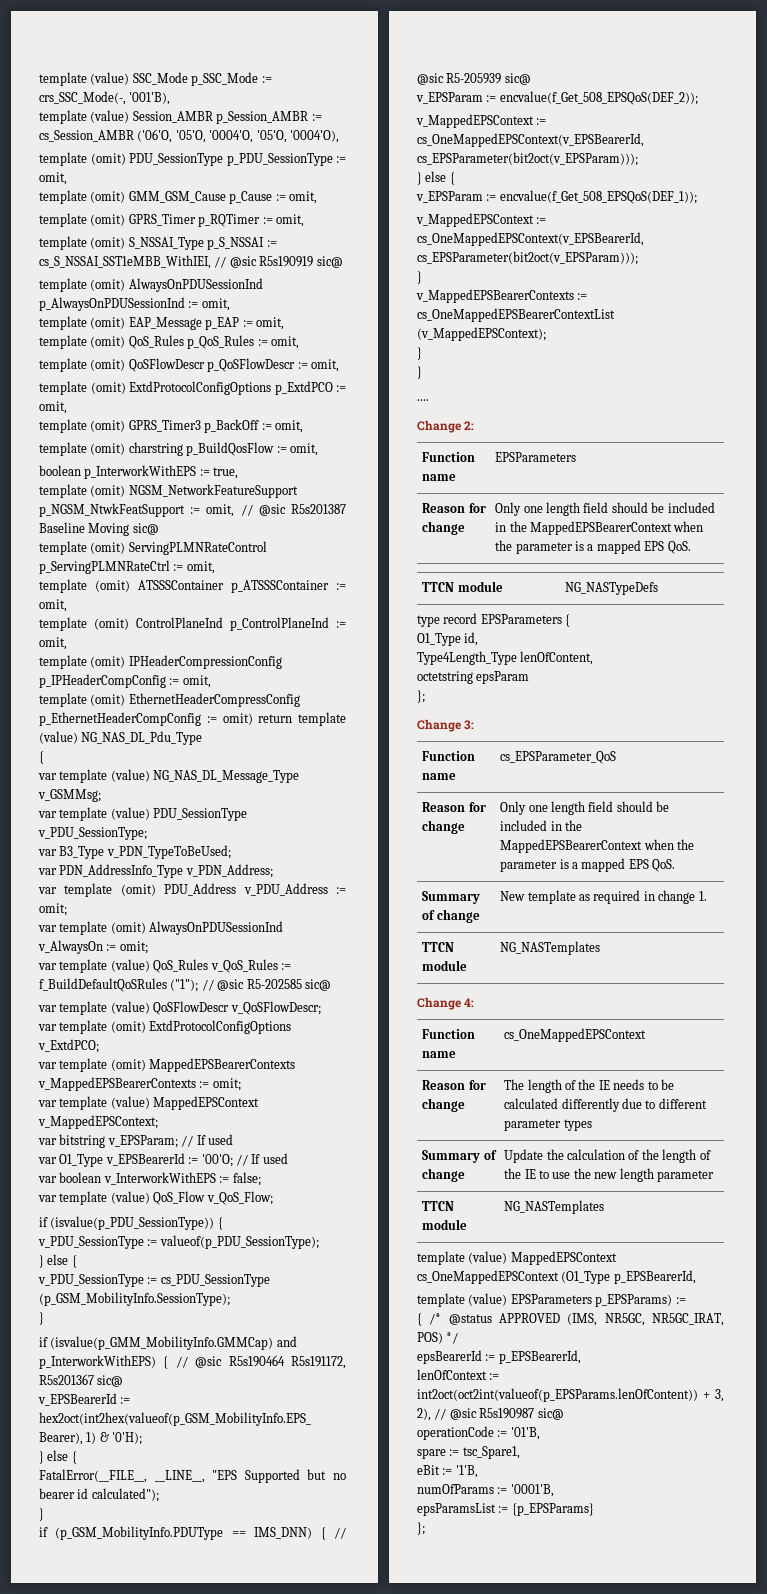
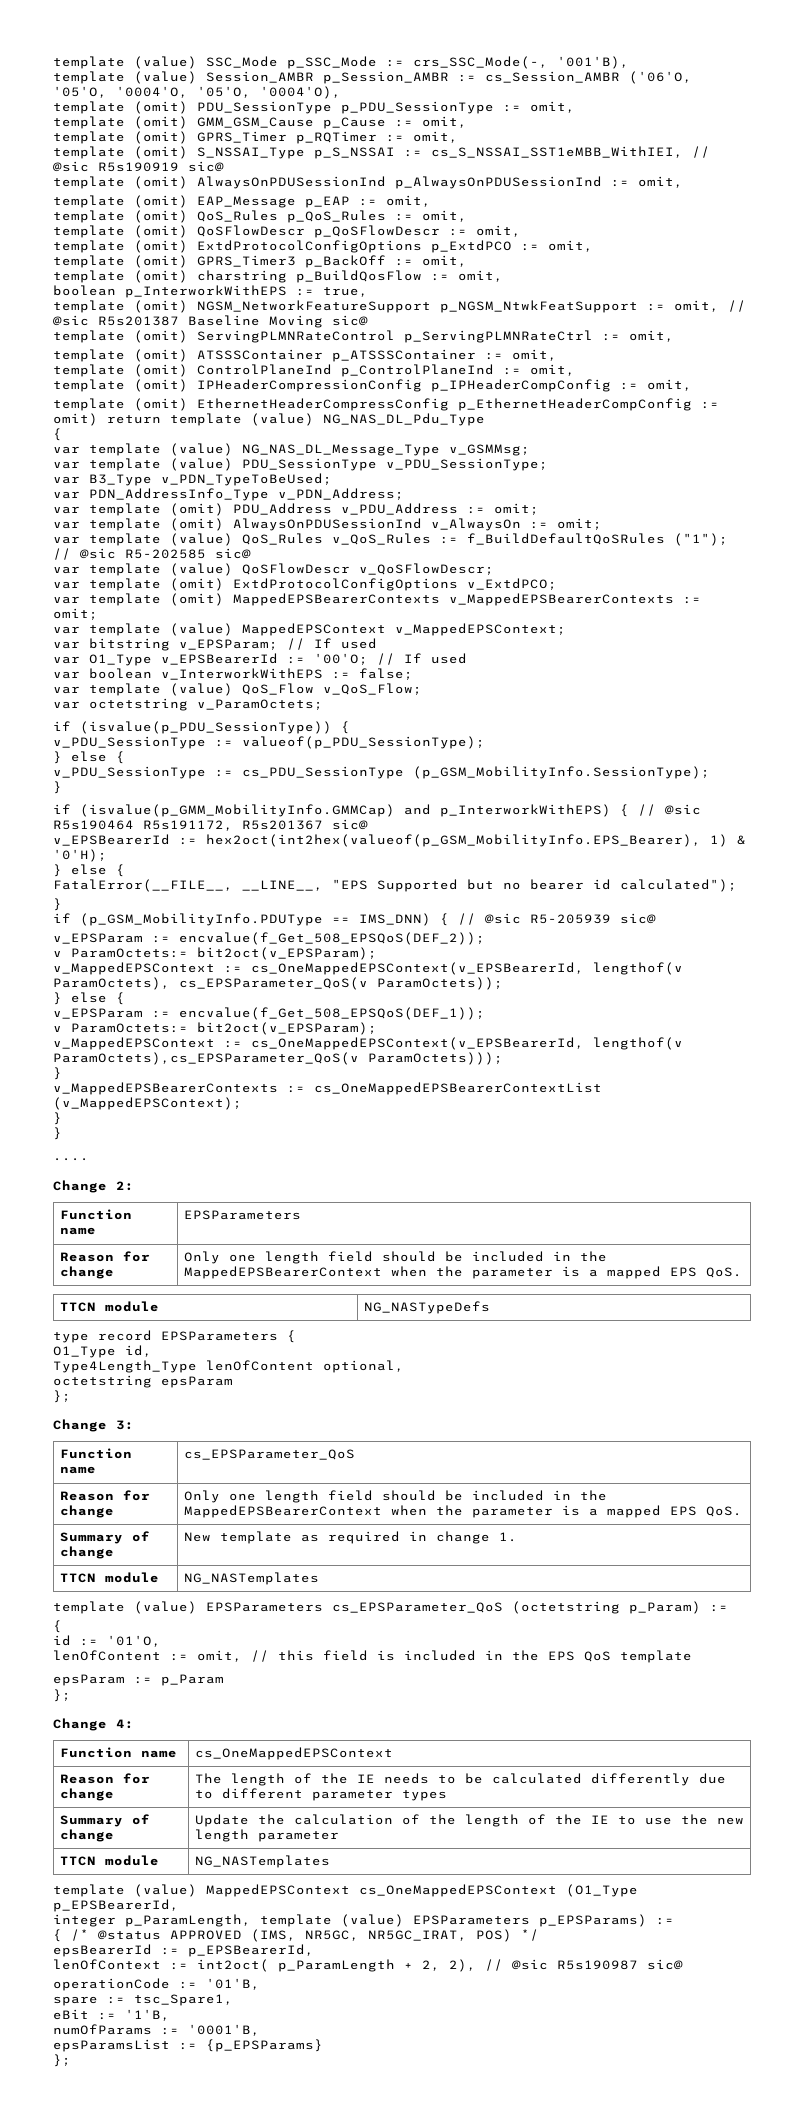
(273, 1198) none -> [53,698,323,711] // var octetstring v_ParamOctets;
[416,114,547,128] [417,133,644,147] [417,152,638,166] // v_MappedEPSContext := cs_OneMappedEPSContext(v_EPSBearerId, cs_EPSParameter(bit2oct(v_EPSParam))); -> [53,947,377,960] [53,962,683,975] [53,977,503,990] // v ParamOctets:= bit2oct(v_EPSParam); // v_MappedEPSContext := cs_OneMappedEPSContext(v_EPSBearerId, lengthof(v ParamOctets), cs_EPSParameter_QoS(v ParamOctets));
[416,213,547,227] [417,232,644,246] [417,251,638,265] // v_MappedEPSContext := cs_OneMappedEPSContext(v_EPSBearerId, cs_EPSParameter(bit2oct(v_EPSParam))); -> [53,1022,377,1035] [53,1037,683,1050] [53,1052,503,1065] // v ParamOctets:= bit2oct(v_EPSParam); // v_MappedEPSContext := cs_OneMappedEPSContext(v_EPSBearerId, lengthof(v ParamOctets),cs_EPSParameter_QoS(v ParamOctets)));
[520,651,594,665] lenOfContent, -> [206,1360,404,1373] lenOfContent optional,
(601, 948) none -> [53,1601,728,1614] [53,1620,62,1633] [53,1635,161,1647] [53,1650,692,1663] [53,1674,224,1686] [53,1689,71,1702] // template (value) EPSParameters cs_EPSParameter_QoS (octetstring p_Param) := // { // id := '01'O, // lenOfContent := omit, // this field is included in the EPS QoS template // epsParam := p_Param // };
(696, 1277) none -> [53,1914,251,1927] integer p_ParamLength,
[417,1388,724,1402] int2oct(oct2int(valueof(p_EPSParams.lenOfContent)) + 3, -> [197,1959,440,1972] int2oct( p_ParamLength + 2,

